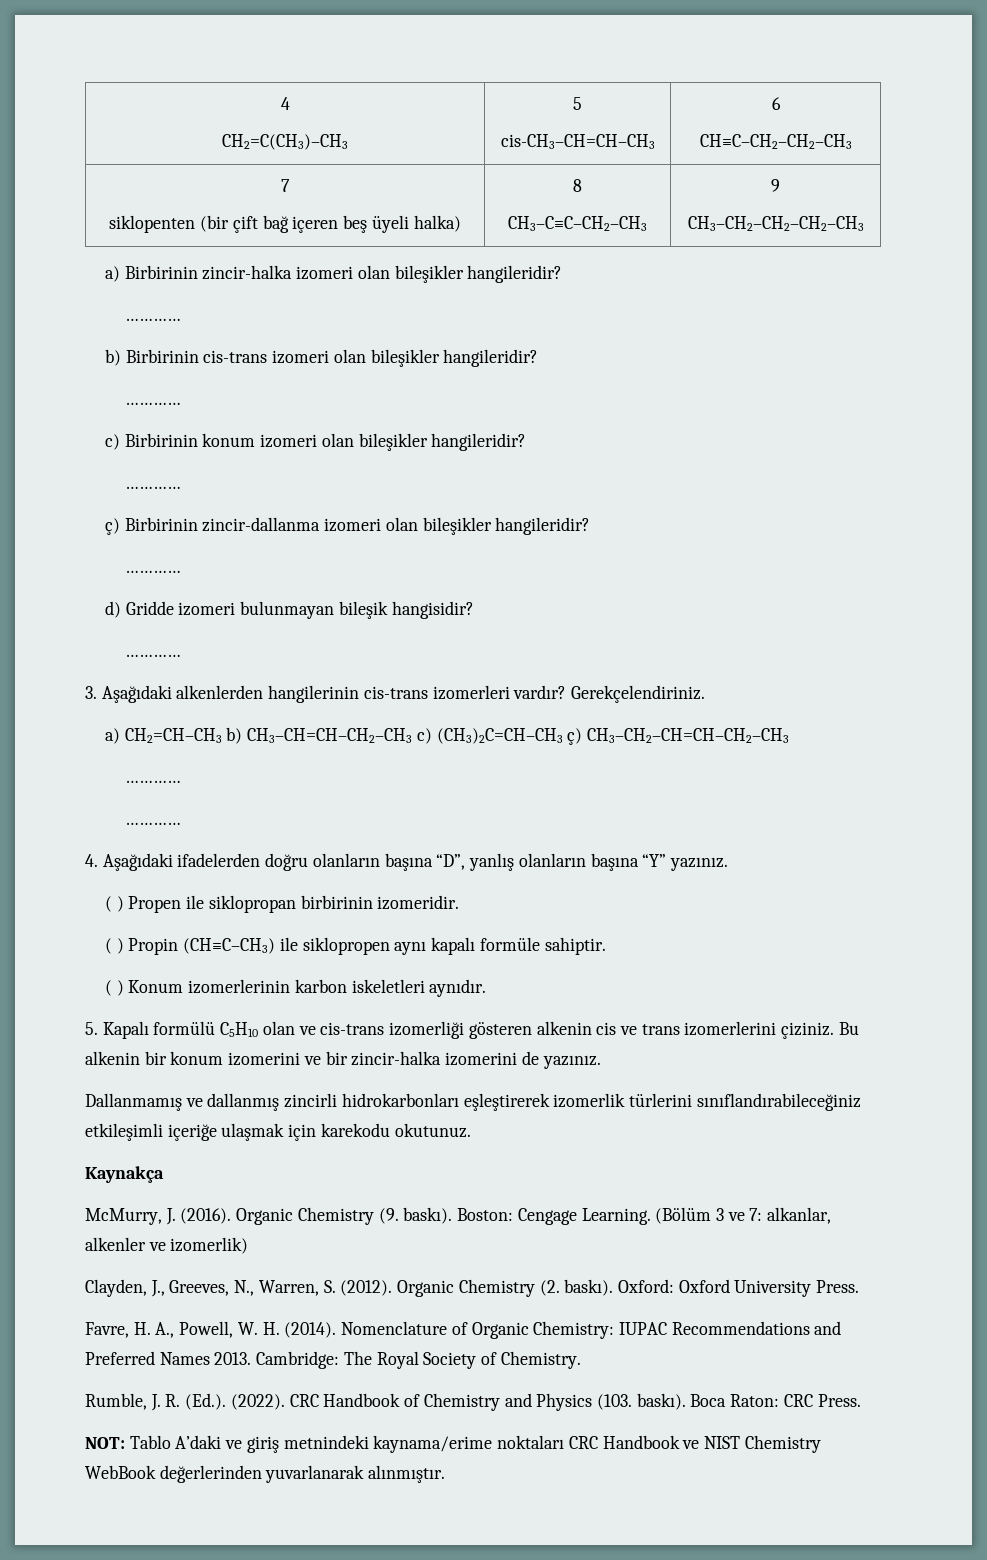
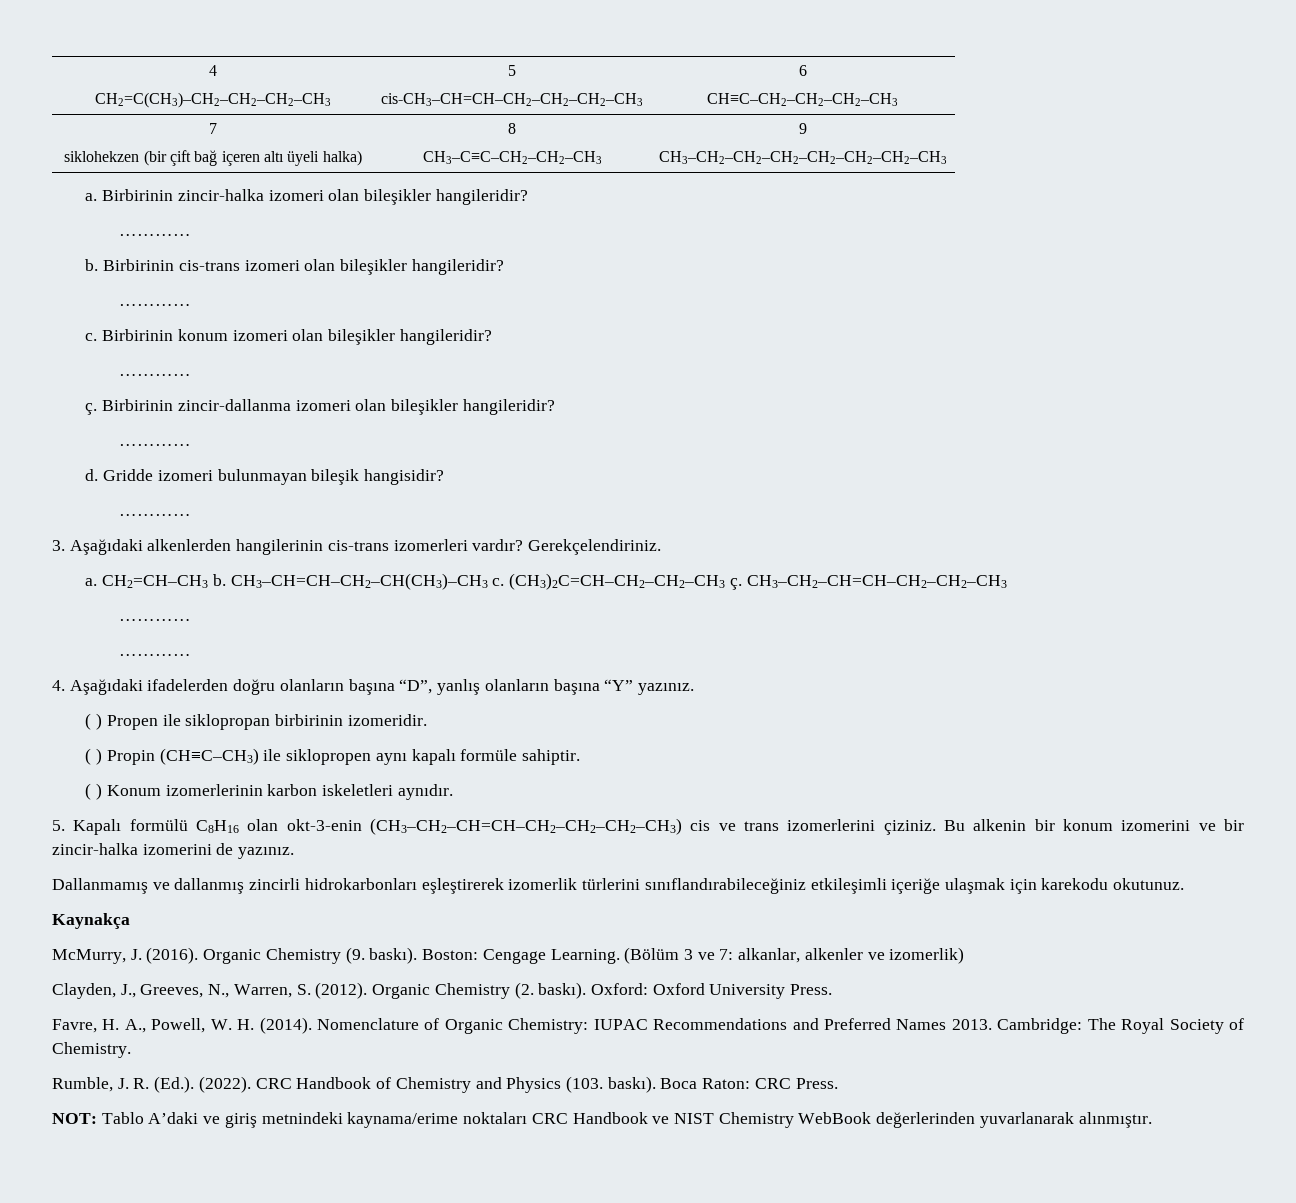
[222,134,348,150] CH2=C(CH3)–CH3 -> [95,92,331,108] CH2=C(CH3)–CH2–CH2–CH2–CH3
[500,134,655,149] cis-CH3–CH=CH–CH3 -> [381,93,643,106] cis-CH3–CH=CH–CH2–CH2–CH2–CH3
[699,134,852,149] CH≡C–CH2–CH2–CH3 -> [707,93,898,106] CH≡C–CH2–CH2–CH2–CH3
[109,215,196,233] siklopenten -> [64,151,140,162] siklohekzen
[343,215,368,233] beş -> [263,151,284,162] altı
[508,216,647,231] CH3–C≡C–CH2–CH3 -> [422,151,602,164] CH3–C≡C–CH2–CH2–CH3
[687,216,864,231] [104,266,120,282] CH3–CH2–CH2–CH2–CH3 // a) -> [658,151,947,164] [85,193,98,201] CH3–CH2–CH2–CH2–CH2–CH2–CH2–CH3 // a.
[104,349,121,366] b) -> [85,259,99,271] b.
[104,434,120,450] c) -> [85,333,98,341] c.
[104,518,120,535] ç) -> [85,403,98,415] ç.
[104,601,121,618] d) -> [85,469,99,481] d.
[104,727,790,745] a) CH2=CH–CH3 b) CH3–CH=CH–CH2–CH3 c) (CH3)2C=CH–CH3 ç) CH3–CH2–CH=CH–CH2–CH3 -> [85,573,1007,590] a. CH2=CH–CH3 b. CH3–CH=CH–CH2–CH(CH3)–CH3 c. (CH3)2C=CH–CH2–CH2–CH3 ç. CH3–CH2–CH=CH–CH2–CH2–CH3
[220,1021,592,1039] C5H10 olan ve cis-trans izomerliği gösteren alkenin -> [196,818,682,835] C8H16 olan okt-3-enin (CH3–CH2–CH=CH–CH2–CH2–CH2–CH3)

